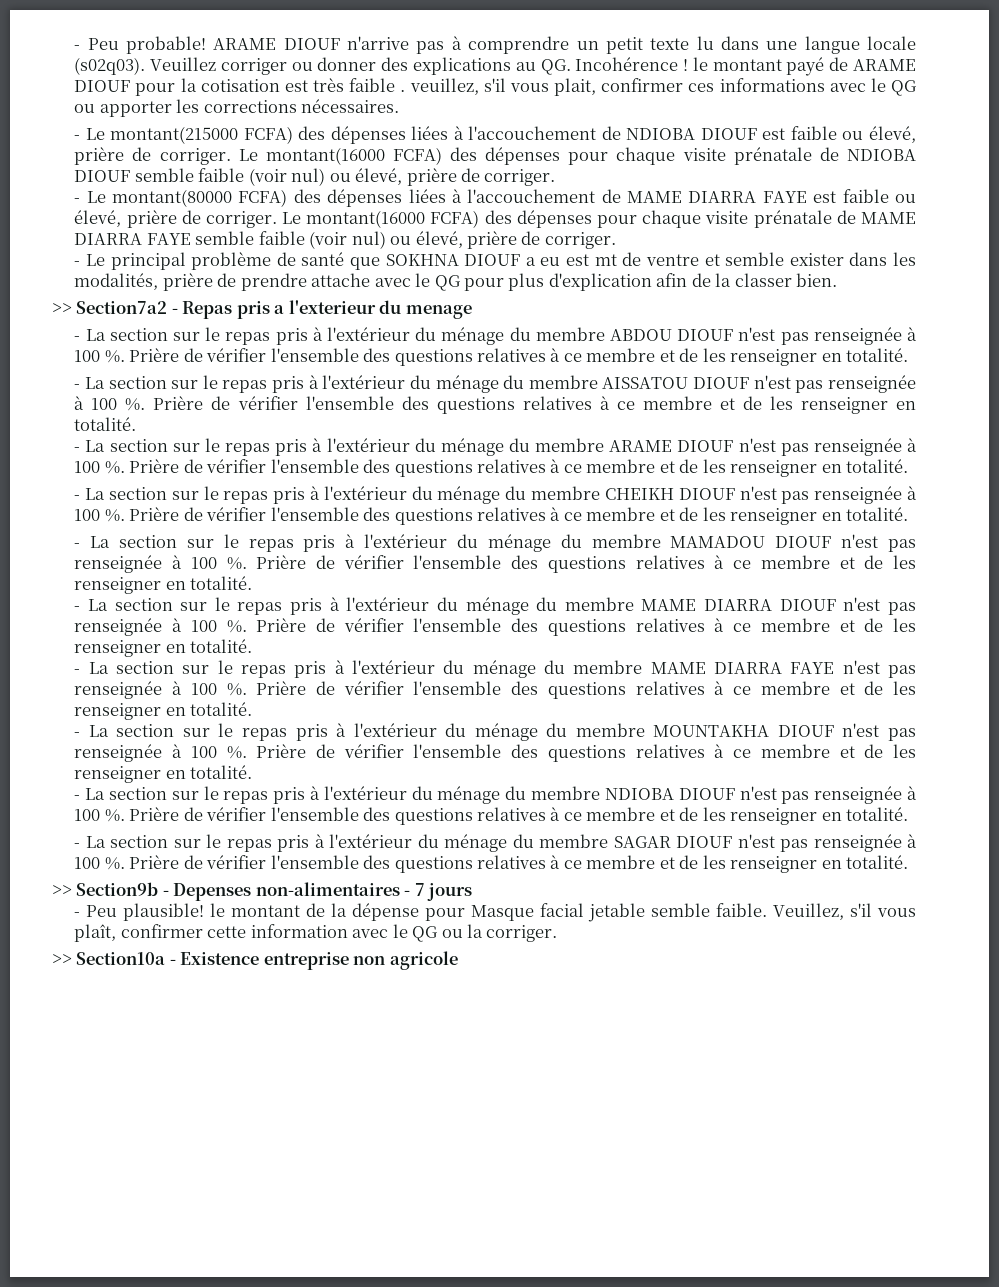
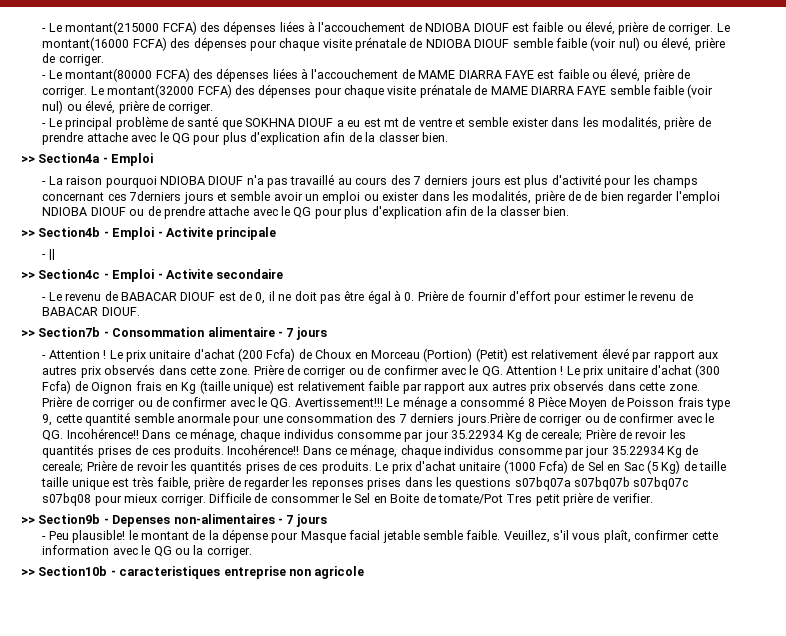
[74,36,917,54] [74,57,917,76] [74,78,917,96] [74,99,400,117] [74,135,81,140] - Peu probable! ARAME DIOUF n'arrive pas à comprendre un petit texte lu dans une langue locale (s02q03). Veuillez corriger ou donner des explications au QG. Incohérence ! le montant payé de ARAME DIOUF pour la cotisation est très faible . veuillez, s'il vous plait, confirmer ces informations avec le QG ou apporter les corrections nécessaires. // - -> [42,28,47,32] -
[306,210,426,228] montant(16000 -> [107,84,195,98] montant(32000
[76,300,472,319] [74,327,918,345] [74,348,909,366] [74,375,916,393] [74,396,916,414] [74,417,137,431] [74,438,917,456] [74,459,909,477] [74,486,918,504] [74,507,909,525] [74,534,917,552] [74,555,917,573] [74,576,253,594] [74,597,916,615] [74,618,917,636] [74,639,253,657] [74,660,917,678] [74,681,917,699] [74,702,253,720] [74,723,917,741] [74,744,917,762] [74,765,253,783] [74,786,918,804] [74,807,909,825] [74,834,917,852] [74,855,909,873] Section7a2 - Repas pris a l'exterieur du menage // - La section sur le repas pris à l'extérieur du ménage du membre ABDOU DIOUF n'est pas renseignée à 100 %. Prière de vérifier l'ensemble des questions relatives à ce membre et de les renseigner en totalité. // - La section sur le repas pris à l'extérieur du ménage du membre AISSATOU DIOUF n'est pas renseignée à 100 %. Prière de vérifier l'ensemble des questions relatives à ce membre et de les renseigner en totalité. // - La section sur le repas pris à l'extérieur du ménage du membre ARAME DIOUF n'est pas renseignée à 100 %. Prière de vérifier l'ensemble des questions relatives à ce membre et de les renseigner en totalité. // - La section sur le repas pris à l'extérieur du ménage du membre CHEIKH DIOUF n'est pas renseignée à 100 %. Prière de vérifier l'ensemble des questions relatives à ce membre et de les renseigner en totalité. // - La section sur le repas pris à l'extérieur du ménage du membre MAMADOU DIOUF n'est pas renseignée à 100 %. Prière de vérifier l'ensemble des questions relatives à ce membre et de les renseigner en totalité. // - La section sur le repas pris à l'extérieur du ménage du membre MAME DIARRA DIOUF n'est pas renseignée à 100 %. Prière de vérifier l'ensemble des questions relatives à ce membre et de les renseigner en totalité. // - La section sur le repas pris à l'extérieur du ménage du membre MAME DIARRA FAYE n'est pas renseignée à 100 %. Prière de vérifier l'ensemble des questions relatives à ce membre et de les renseigner en totalité. // - La section sur le repas pris à l'extérieur du ménage du membre MOUNTAKHA DIOUF n'est pas renseignée à 100 %. Prière de vérifier l'ensemble des questions relatives à ce membre et de les renseigner en totalité. // - La section sur le repas pris à l'extérieur du ménage du membre NDIOBA DIOUF n'est pas renseignée à 100 %. Prière de vérifier l'ensemble des questions relatives à ce membre et de les renseigner en totalité. // - La section sur le repas pris à l'extérieur du ménage du membre SAGAR DIOUF n'est pas renseignée à 100 %. Prière de vérifier l'ensemble des questions relatives à ce membre et de les renseigner en totalité. -> [38,153,154,166] [42,174,698,188] [42,190,720,204] [42,206,570,219] [21,227,277,240] [42,249,55,260] [21,269,284,282] [42,290,693,304] [42,307,140,316] [21,327,327,340] [42,348,718,362] [42,364,721,378] [42,380,700,394] [42,396,730,410] [42,412,715,426] [42,428,686,442] [42,444,699,458] [42,460,727,474] [41,476,689,490] [42,492,653,506] Section4a - Emploi // - La raison pourquoi NDIOBA DIOUF n'a pas travaillé au cours des 7 derniers jours est plus d'activité pour les champs concernant ces 7derniers jours et semble avoir un emploi ou exister dans les modalités, prière de de bien regarder l'emploi NDIOBA DIOUF ou de prendre attache avec le QG pour plus d'explication afin de la classer bien. // >> Section4b - Emploi - Activite principale // - || // >> Section4c - Emploi - Activite secondaire // - Le revenu de BABACAR DIOUF est de 0, il ne doit pas être égal à 0. Prière de fournir d'effort pour estimer le revenu de BABACAR DIOUF. // >> Section7b - Consommation alimentaire - 7 jours // - Attention ! Le prix unitaire d'achat (200 Fcfa) de Choux en Morceau (Portion) (Petit) est relativement élevé par rapport aux autres prix observés dans cette zone. Prière de corriger ou de confirmer avec le QG. Attention ! Le prix unitaire d'achat (300 Fcfa) de Oignon frais en Kg (taille unique) est relativement faible par rapport aux autres prix observés dans cette zone. Prière de corriger ou de confirmer avec le QG. Avertissement!!! Le ménage a consommé 8 Pièce Moyen de Poisson frais type 9, cette quantité semble anormale pour une consommation des 7 derniers jours.Prière de corriger ou de confirmer avec le QG. Incohérence!! Dans ce ménage, chaque individus consomme par jour 35.22934 Kg de cereale; Prière de revoir les quantités prises de ces produits. Incohérence!! Dans ce ménage, chaque individus consomme par jour 35.22934 Kg de cereale; Prière de revoir les quantités prises de ces produits. Le prix d'achat unitaire (1000 Fcfa) de Sel en Sac (5 Kg) de taille taille unique est très faible, prière de regarder les reponses prises dans les questions s07bq07a s07bq07b s07bq07c s07bq08 pour mieux corriger. Difficile de consommer le Sel en Boite de tomate/Pot Tres petit prière de verifier.
[76,952,260,965] Section10a - Existence -> [38,566,221,579] Section10b - caracteristiques

